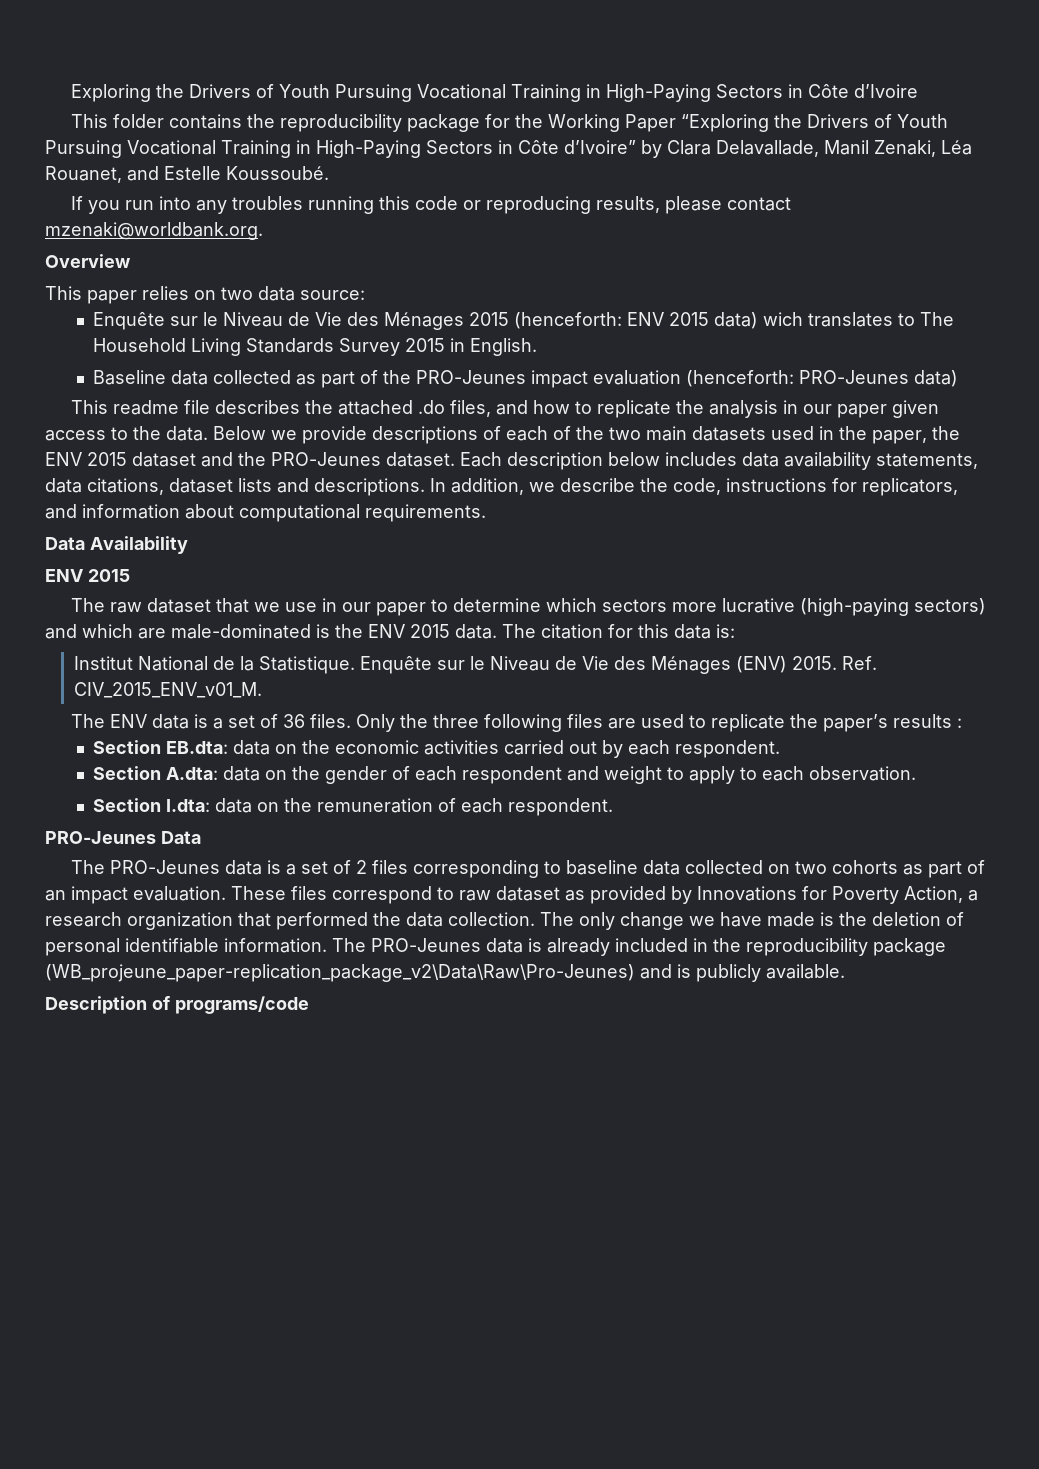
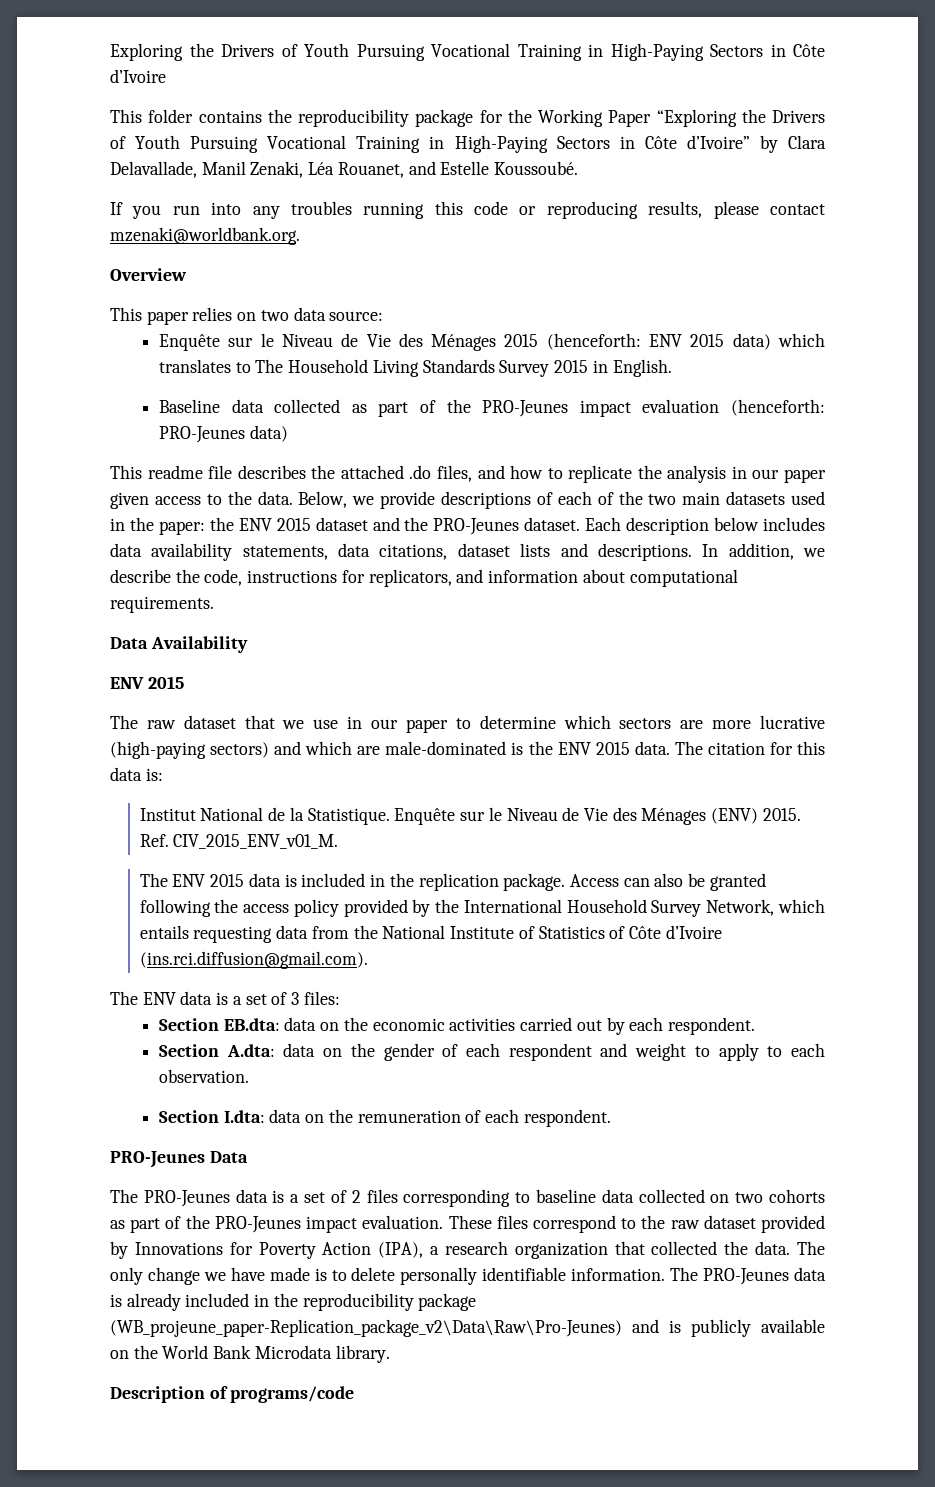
[763,312,804,326] wich -> [778,333,826,347] which
[213,426,266,440] Below -> [298,491,348,508] Below,
[872,430,927,444] paper, -> [158,521,205,535] paper:
(667, 605) none -> [680,720,704,729] are
(262, 690) none -> [139,873,766,891] [139,899,825,917] [139,925,722,943] [139,951,368,969] // The ENV 2015 data is included in the replication package. Access can also be granted following the access policy provided by the International Household Survey Network, which entails requesting data from the National Institute of Statistics of Côte d’Ivoire (ins.rci.diffusion@gmail.com).
[282,714,962,732] 36 files. Only the three following files are used to replicate the paper’s results : -> [291,991,340,1005] 3 files:
[45,890,66,901] an -> [185,1215,301,1233] the PRO-Jeunes
[459,886,585,901] raw dataset as -> [641,1215,756,1229] the raw dataset
[904,886,963,903] Action, -> [322,1242,424,1258] Action (IPA),
[276,912,535,930] performed the data collection. -> [651,1241,791,1255] collected the data.
[839,912,964,926] [45,938,120,956] the deletion of personal -> [331,1267,478,1285] to delete personally
[45,964,635,982] (WB_projeune_paper-replication_package_v2\Data\Raw\Pro-Jeunes) -> [110,1319,622,1337] (WB_projeune_paper-Replication_package_v2\Data\Raw\Pro-Jeunes)
[766,964,845,979] available. -> [761,1319,825,1333] [110,1345,390,1363] available on the World Bank Microdata library.

